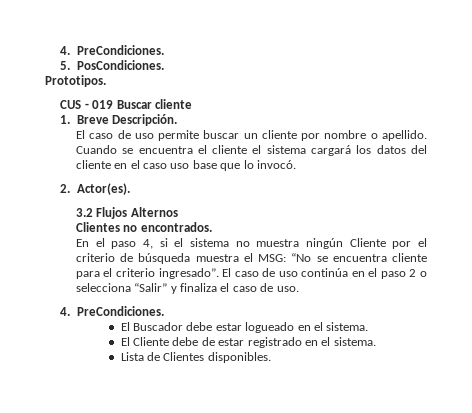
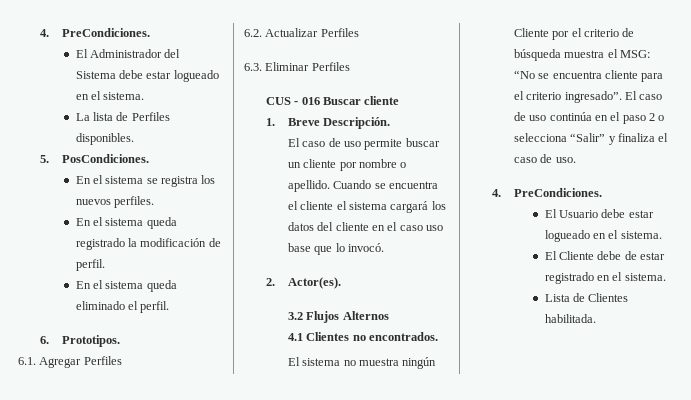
[60,45,164,55] [60,60,164,70] [45,75,106,87] 4. PreCondiciones. // 5. PosCondiciones. // Prototipos. -> [39,28,150,37] [75,49,181,58] [75,70,219,82] [75,91,145,100] [75,112,170,121] [75,133,134,145] [39,154,149,163] [75,175,216,187] [75,196,154,208] [75,217,177,229] [75,238,221,250] [75,259,105,271] [75,280,177,292] [75,301,170,313] [39,335,120,347] [18,356,122,368] [244,28,359,37] [244,62,350,71] 4. PreCondiciones. // El Administrador del Sistema debe estar logueado en el sistema. // La lista de Perfiles disponibles. // 5. PosCondiciones. // En el sistema se registra los nuevos perfiles. // En el sistema queda registrado la modificación de perfil. // En el sistema queda eliminado el perfil. // 6. Prototipos. // 6.1. Agregar Perfiles // 6.2. Actualizar Perfiles // 6.3. Eliminar Perfiles
[92,100,114,109] 019 -> [301,97,320,105] 016
(178, 212) none -> [287,333,303,341] 4.1
[75,238,184,249] En el paso 4, si el -> [287,357,300,366] El
[133,322,184,331] Buscador -> [559,210,599,218] Usuario
[207,352,271,363] disponibles. -> [544,314,596,323] habilitada.

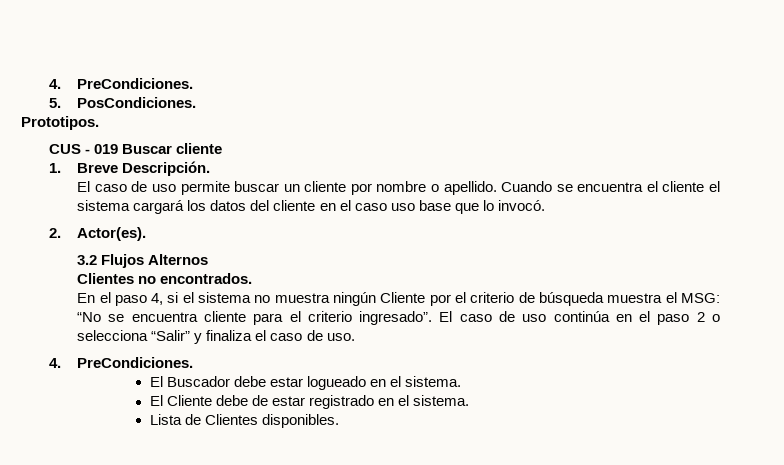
[39,28,150,37] [75,49,181,58] [75,70,219,82] [75,91,145,100] [75,112,170,121] [75,133,134,145] [39,154,149,163] [75,175,216,187] [75,196,154,208] [75,217,177,229] [75,238,221,250] [75,259,105,271] [75,280,177,292] [75,301,170,313] [39,335,120,347] [18,356,122,368] [244,28,359,37] [244,62,350,71] 4. PreCondiciones. // El Administrador del Sistema debe estar logueado en el sistema. // La lista de Perfiles disponibles. // 5. PosCondiciones. // En el sistema se registra los nuevos perfiles. // En el sistema queda registrado la modificación de perfil. // En el sistema queda eliminado el perfil. // 6. Prototipos. // 6.1. Agregar Perfiles // 6.2. Actualizar Perfiles // 6.3. Eliminar Perfiles -> [49,78,194,89] [49,97,197,108] [21,116,99,130] 4. PreCondiciones. // 5. PosCondiciones. // Prototipos.
[301,97,320,105] 016 -> [94,144,119,154] 019
[287,333,303,341] 4.1 -> (209, 259) none
[287,357,300,366] El -> [77,292,194,306] En el paso 4, si el
[559,210,599,218] Usuario -> [166,376,230,387] Buscador
[544,314,596,323] habilitada. -> [262,414,340,428] disponibles.

